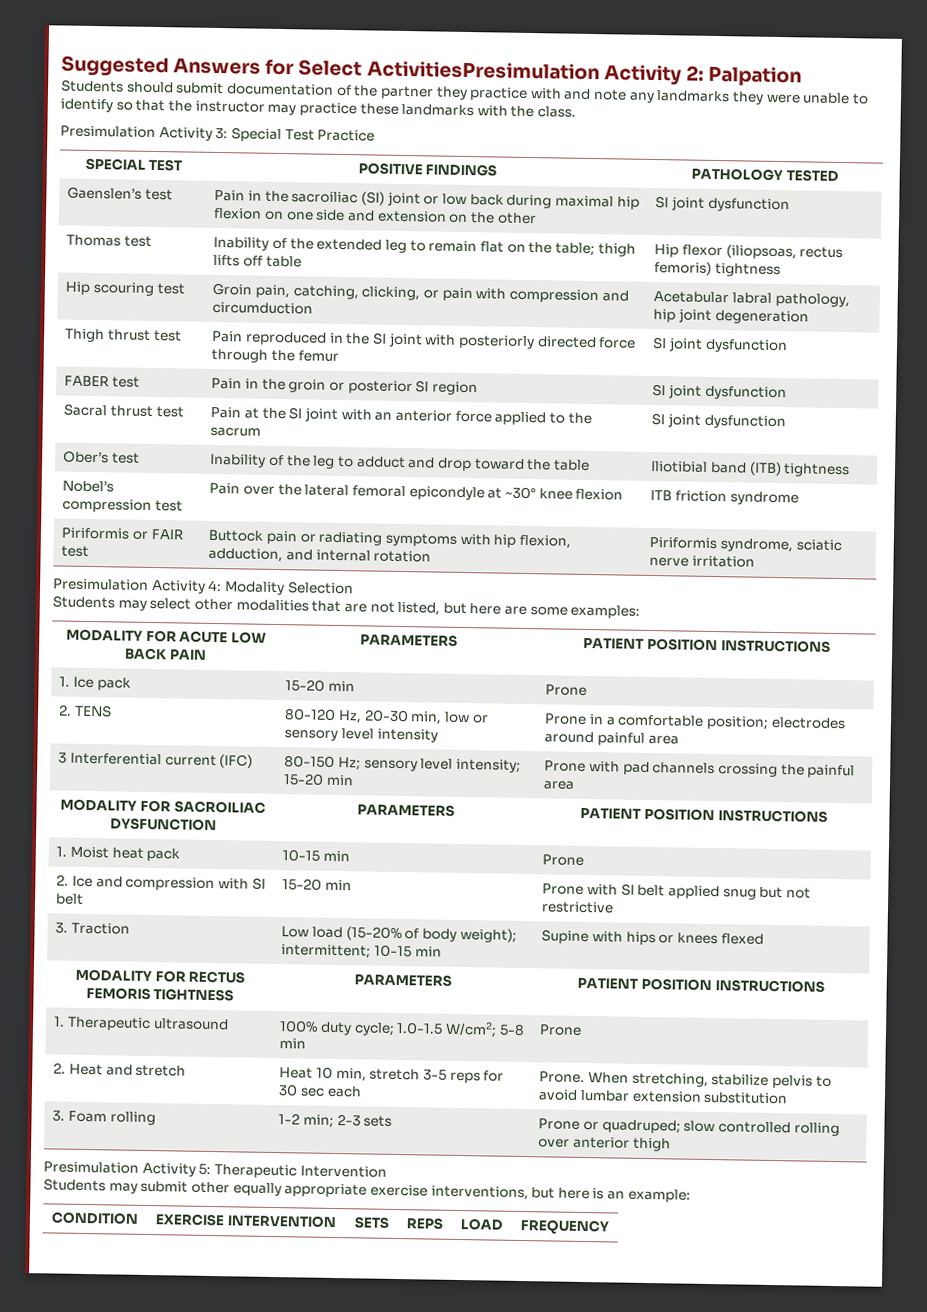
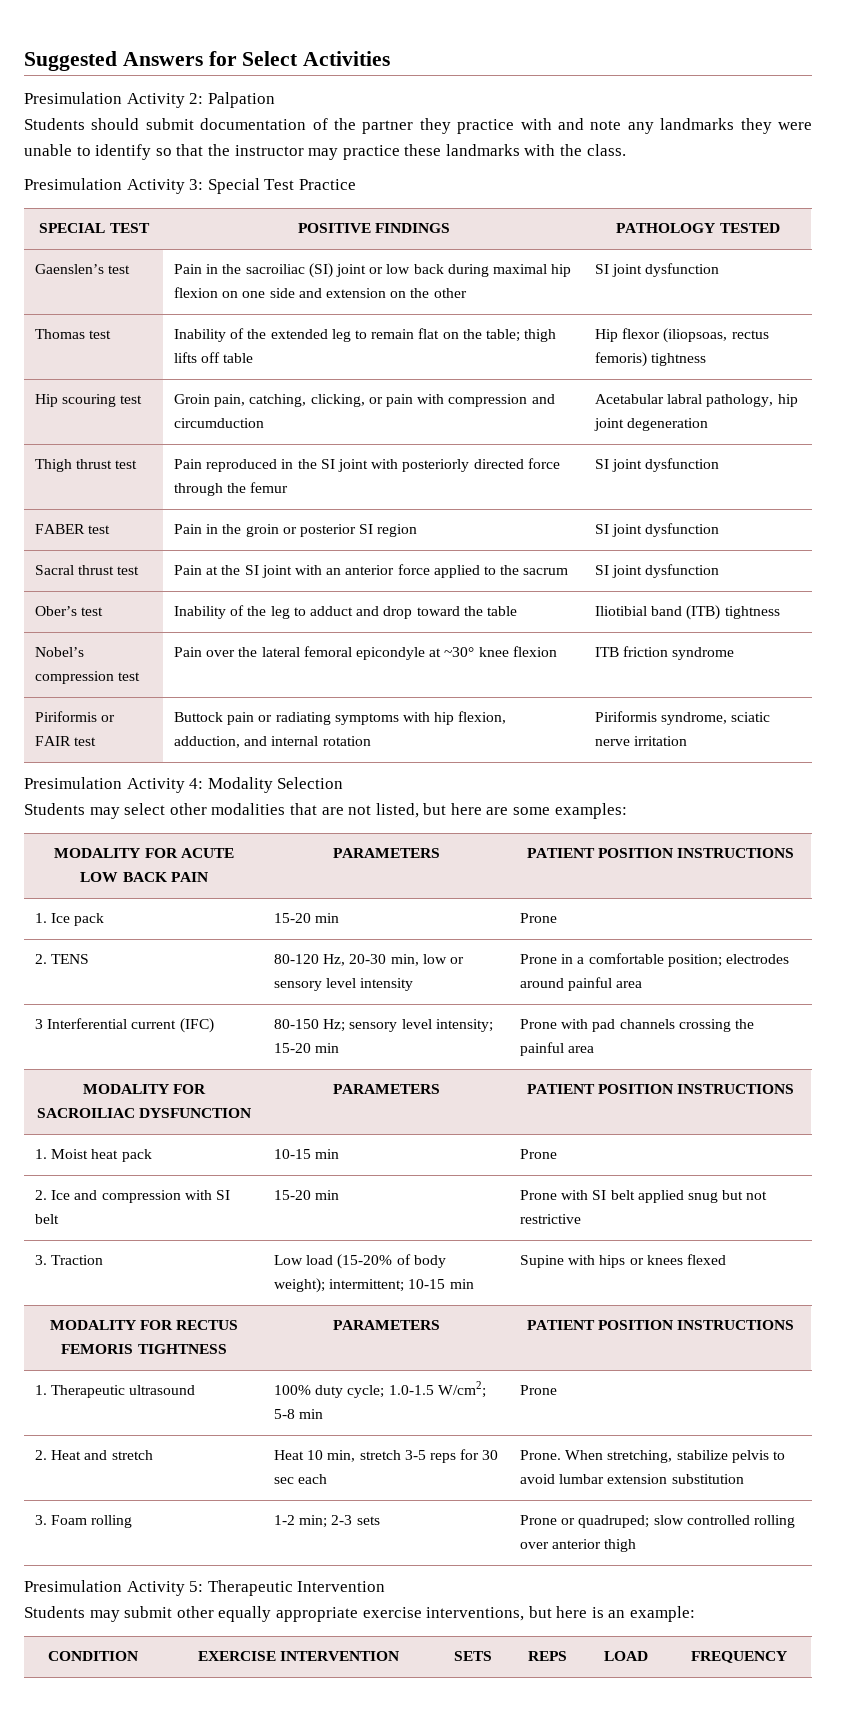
[366,60,600,81] ActivitiesPresimulation -> [303,51,391,66] [24,92,122,104] Activities // Presimulation

